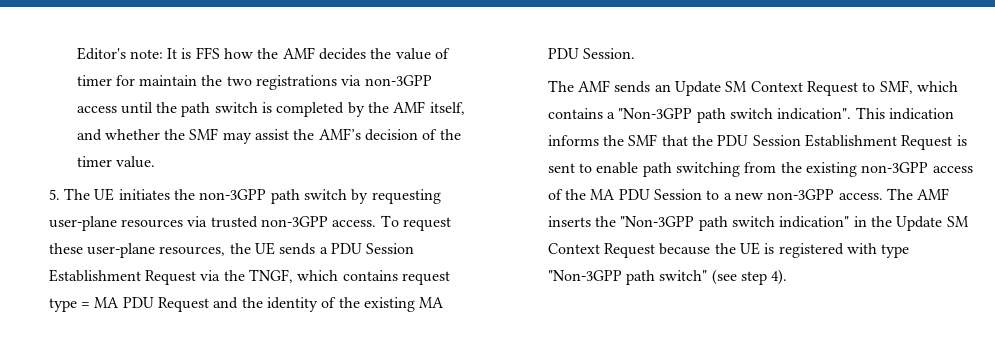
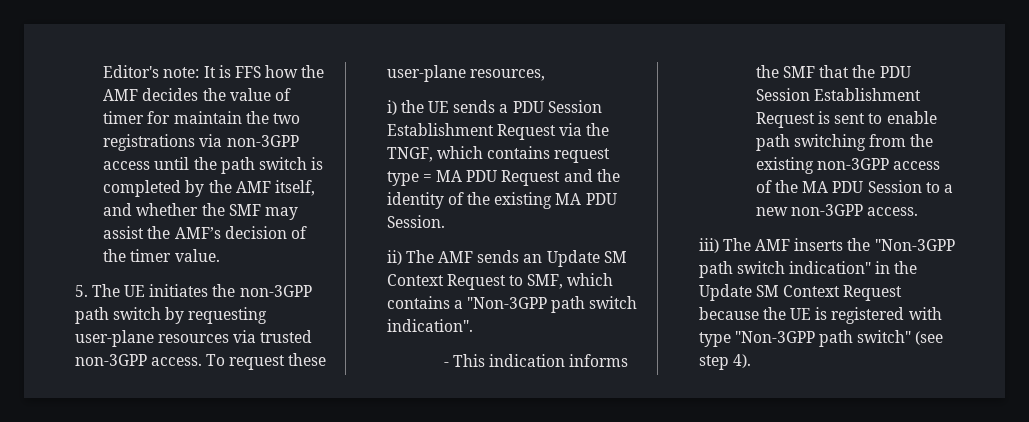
(226, 251) none -> [386,100,397,115] // i)
(636, 53) none -> [386,250,402,265] ii)
(852, 114) none -> [443,362,449,367] // -
(883, 196) none -> [698,238,719,253] // iii)

